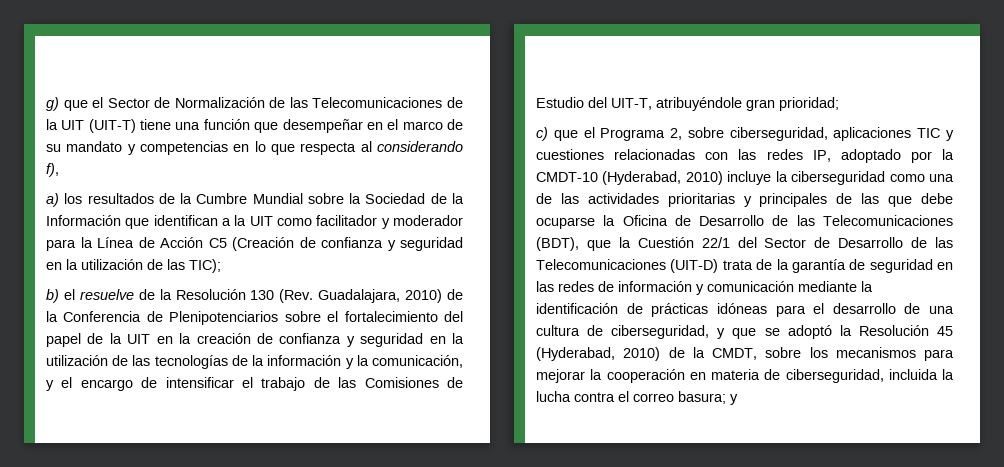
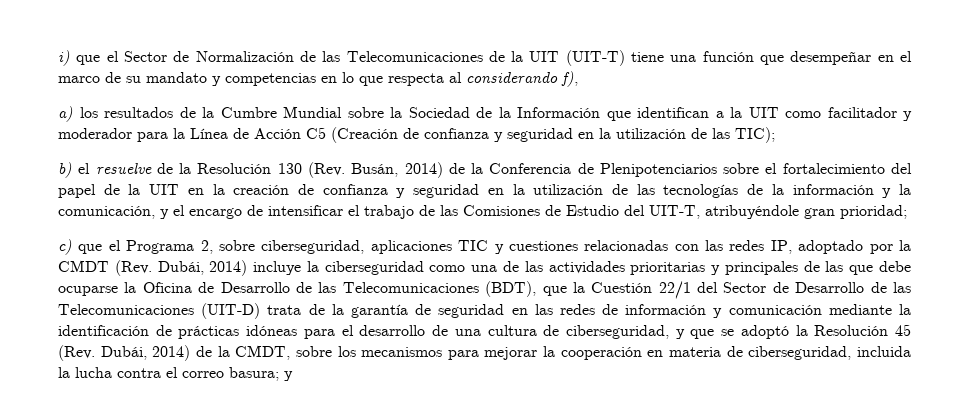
[46,97,59,111] g) -> [58,50,70,66] i)
[318,289,443,303] Guadalajara, 2010) -> [351,162,443,178] Busán, 2014)
[536,171,723,185] CMDT-10 (Hyderabad, 2010) -> [58,260,248,276] CMDT (Rev. Dubái, 2014)
[536,347,661,361] (Hyderabad, 2010) -> [58,345,191,361] (Rev. Dubái, 2014)

